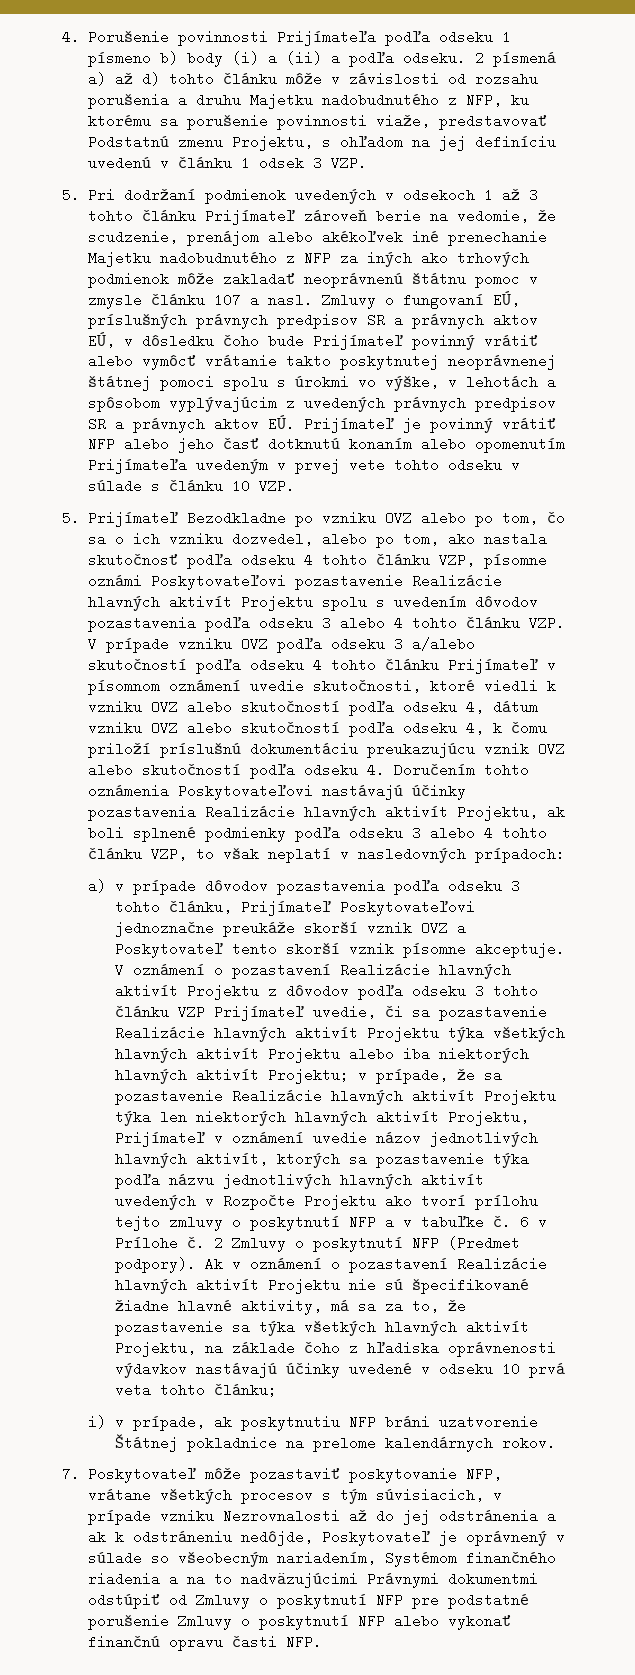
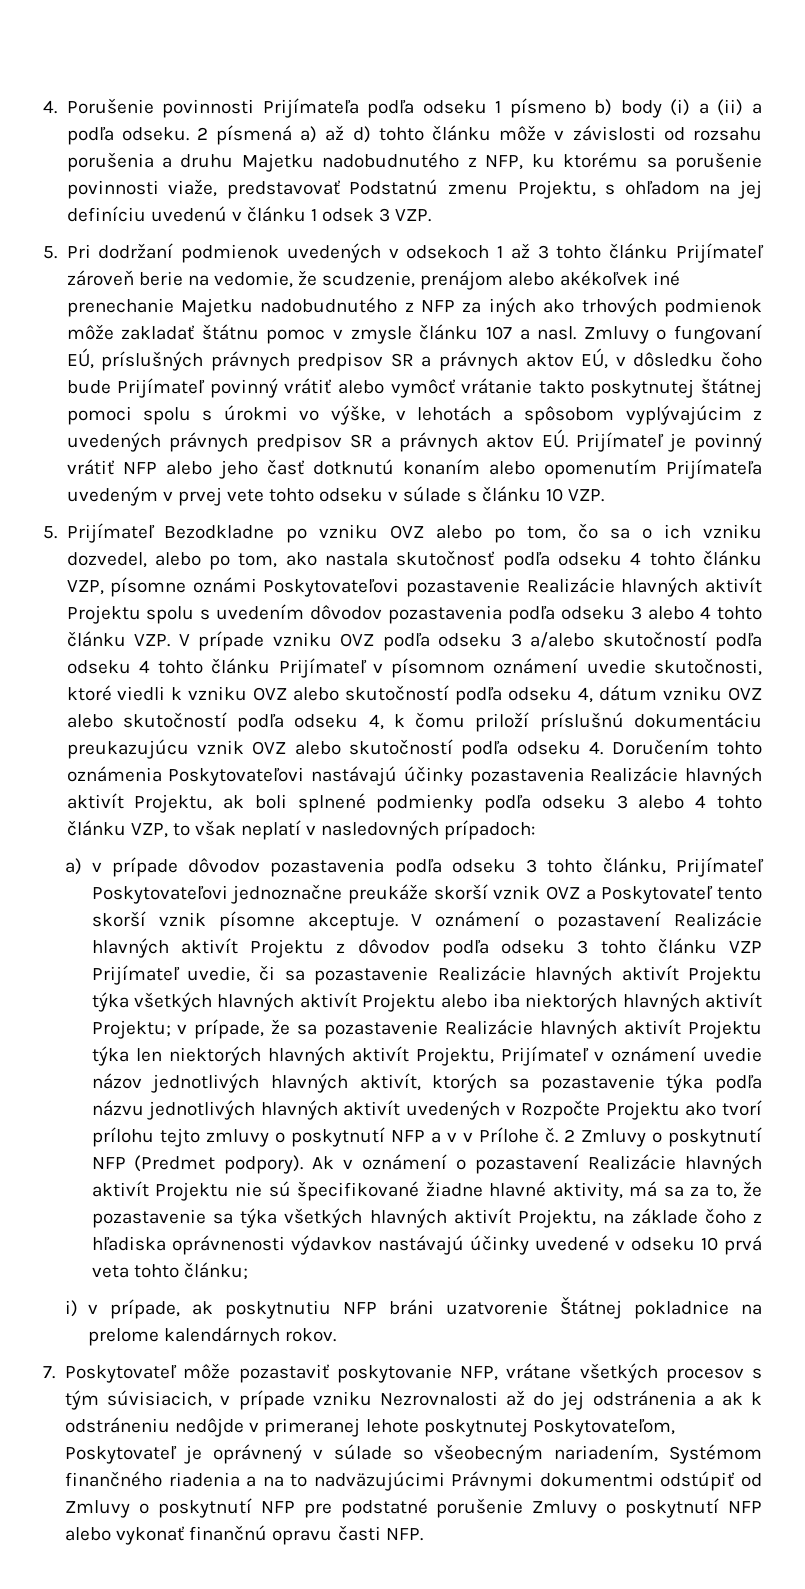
[304,272,404,288] neoprávnenú -> (195, 332) none
[448,354,557,370] neoprávnenej -> (695, 388) none
[420,1215,529,1229] tabuľke č. 6 -> (457, 1137) none
[241,1530,314,1546] nedôjde, -> [175,1418,675,1437] nedôjde v primeranej lehote poskytnutej Poskytovateľom,

